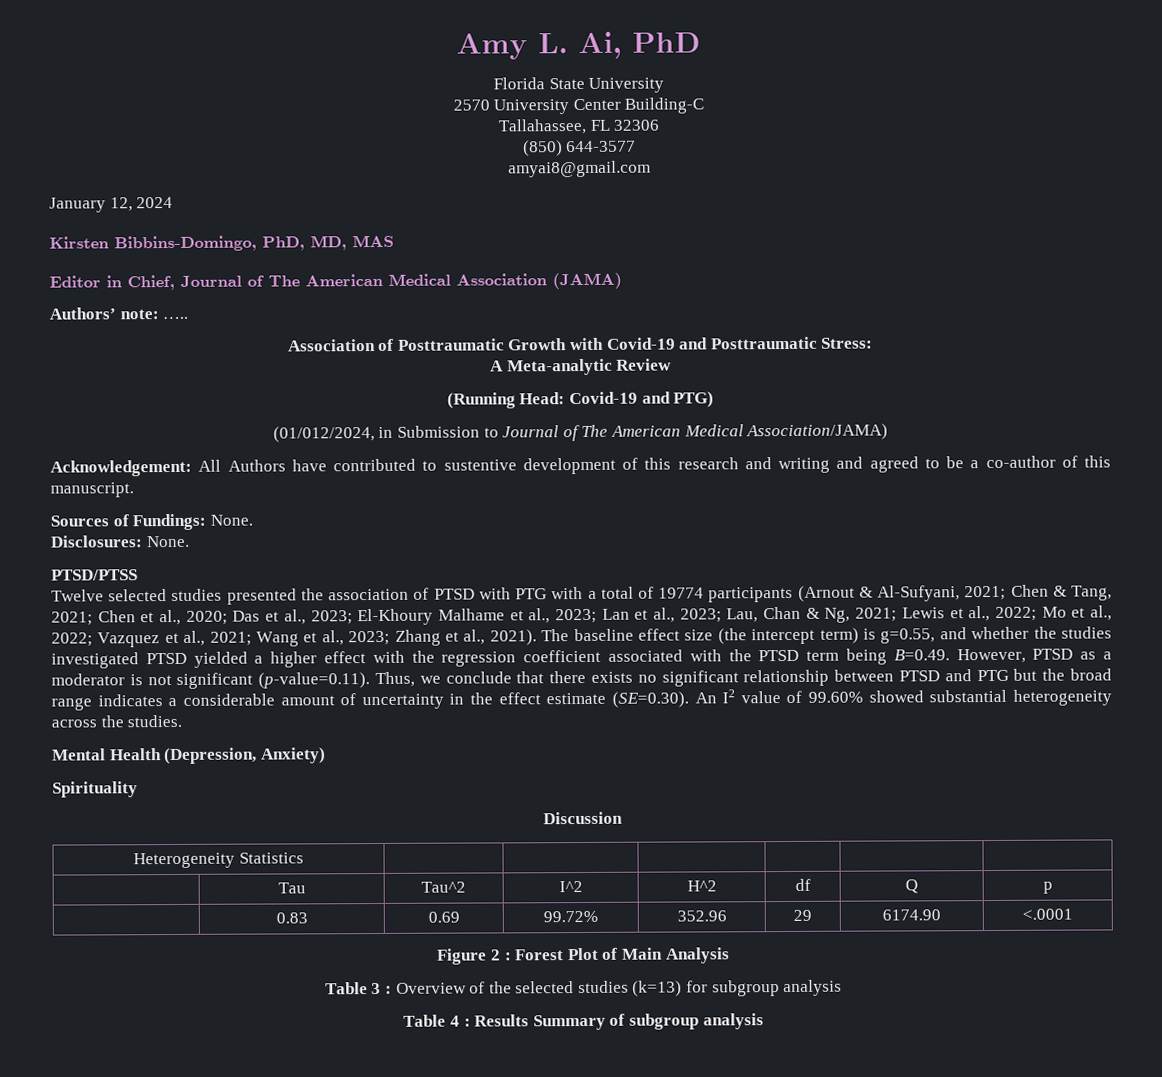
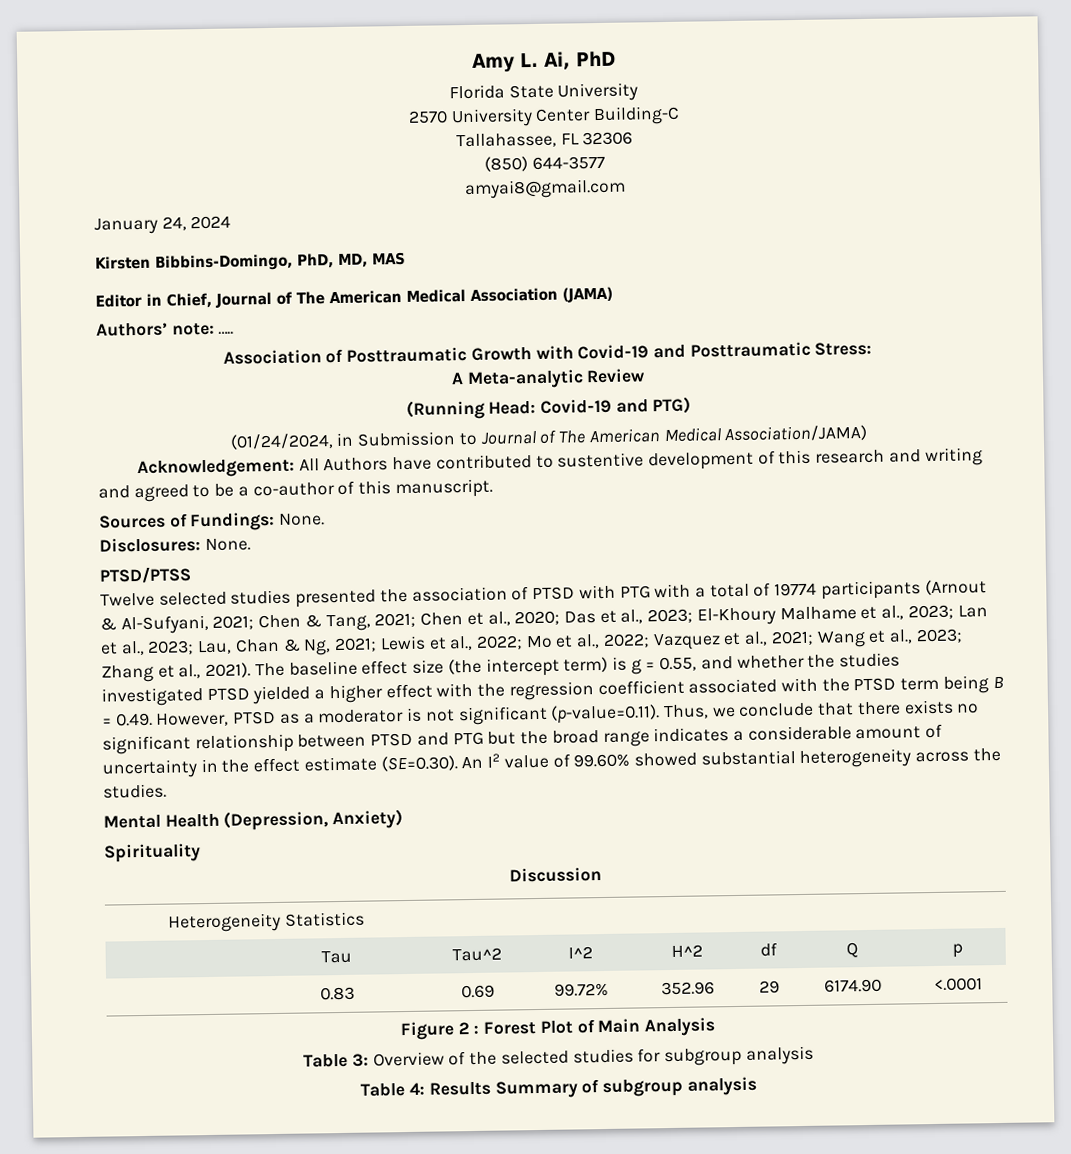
[109,197,133,212] 12, -> [161,216,187,231] 24,
[272,426,375,443] (01/012/2024, -> [229,433,334,450] (01/24/2024,
[880,628,936,644] g=0.55, -> [630,656,698,675] g = 0.55,
[893,649,950,661] B=0.49. -> [992,676,1004,689] [102,712,153,727] B = 0.49.
[371,982,392,995] 3 : -> [351,1053,369,1067] 3:
[632,980,683,997] (k=13) -> (634, 1056) none
[450,1015,471,1027] 4 : -> [409,1082,426,1095] 4:

